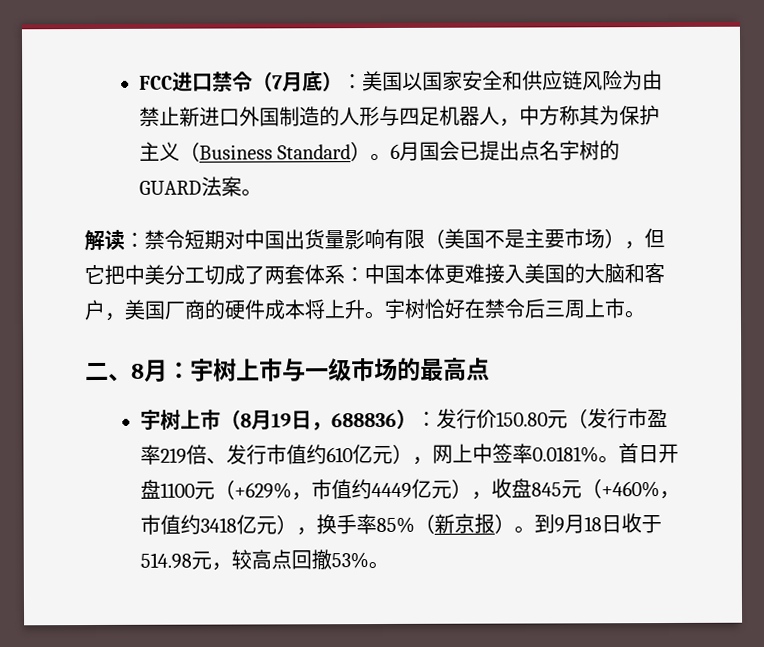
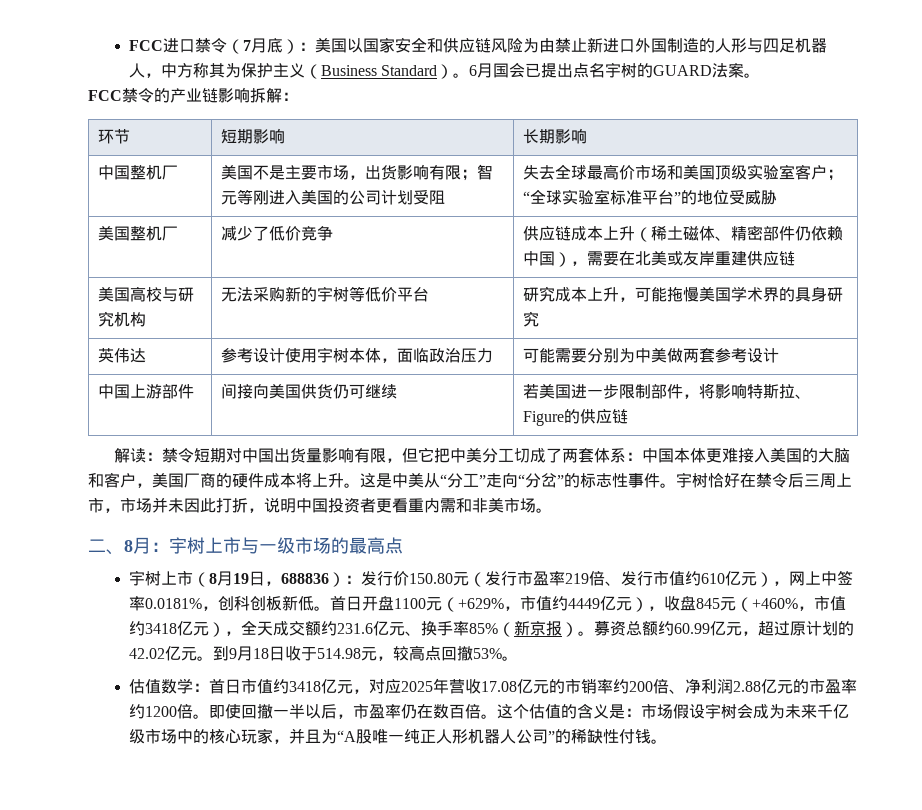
(262, 192) none -> [88,87,298,103] [97,129,130,144] [220,128,285,144] [522,128,587,144] [97,165,178,180] [220,164,493,181] [220,189,445,205] [522,164,843,181] [522,189,777,205] [97,226,178,241] [220,225,333,241] [522,225,843,242] [522,251,795,267] [97,286,194,302] [97,311,146,327] [220,286,429,302] [522,286,843,302] [522,311,539,327] [97,348,146,363] [220,347,493,363] [522,348,779,363] [97,384,194,399] [220,383,397,399] [522,383,811,399] [522,409,628,426] // FCC禁令的产业链影响拆解： // 环节 | 短期影响 | 长期影响 // 中国整机厂 | 美国不是主要市场，出货影响有限；智元等刚进入美国的公司计划受阻 | 失去全球最高价市场和美国顶级实验室客户；“全球实验室标准平台”的地位受威胁 // 美国整机厂 | 减少了低价竞争 | 供应链成本上升（稀土磁体、精密部件仍依赖中国），需要在北美或友岸重建供应链 // 美国高校与研究机构 | 无法采购新的宇树等低价平台 | 研究成本上升，可能拖慢美国学术界的具身研究 // 英伟达 | 参考设计使用宇树本体，面临政治压力 | 可能需要分别为中美做两套参考设计 // 中国上游部件 | 间接向美国供货仍可继续 | 若美国进一步限制部件，将影响特斯拉、Figure的供应链
[424,228,625,249] （美国不是主要市场） -> (386, 455) none
(385, 315) none -> [360,473,676,488] 这是中美从“分工”走向“分岔”的标志性事件。
(625, 308) none -> [104,497,536,513] ，市场并未因此打折，说明中国投资者更看重内需和非美市场
(599, 454) none -> [201,595,314,611] ，创科创板新低
(317, 531) none -> [240,620,421,636] 全天成交额约231.6亿元、
(535, 529) none -> [593,621,854,636] [128,646,213,661] 募资总额约60.99亿元，超过原计划的42.02亿元。
(389, 565) none -> [128,678,857,694] [128,703,849,719] [128,728,667,744] // 估值数学：首日市值约3418亿元，对应2025年营收17.08亿元的市销率约200倍、净利润2.88亿元的市盈率约1200倍。即使回撤一半以后，市盈率仍在数百倍。这个估值的含义是：市场假设宇树会成为未来千亿级市场中的核心玩家，并且为“A股唯一纯正人形机器人公司”的稀缺性付钱。

